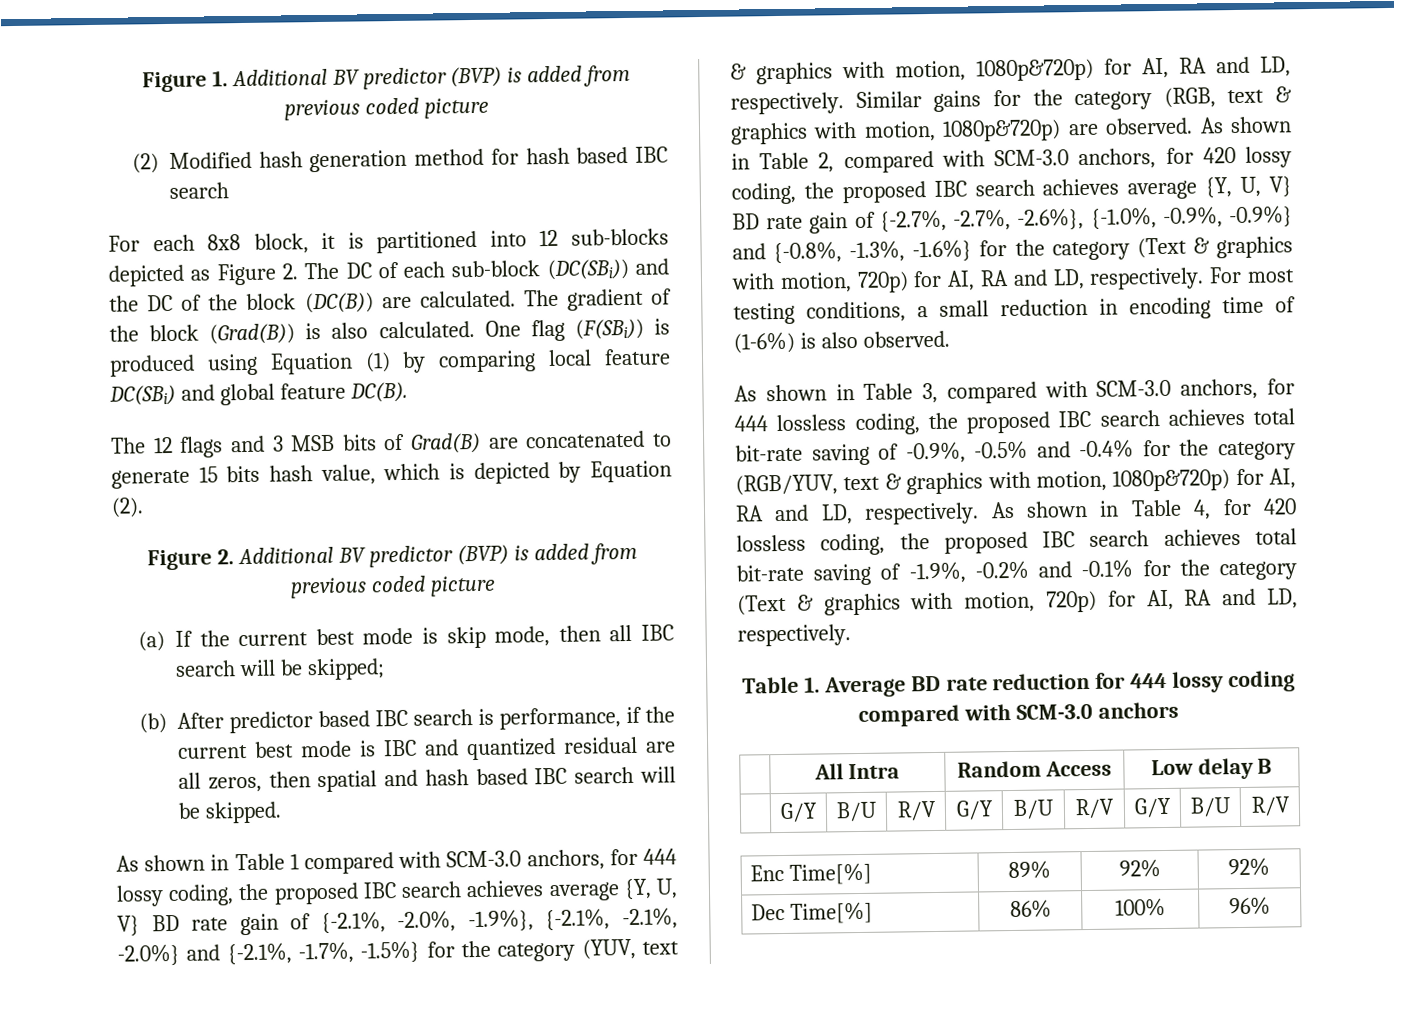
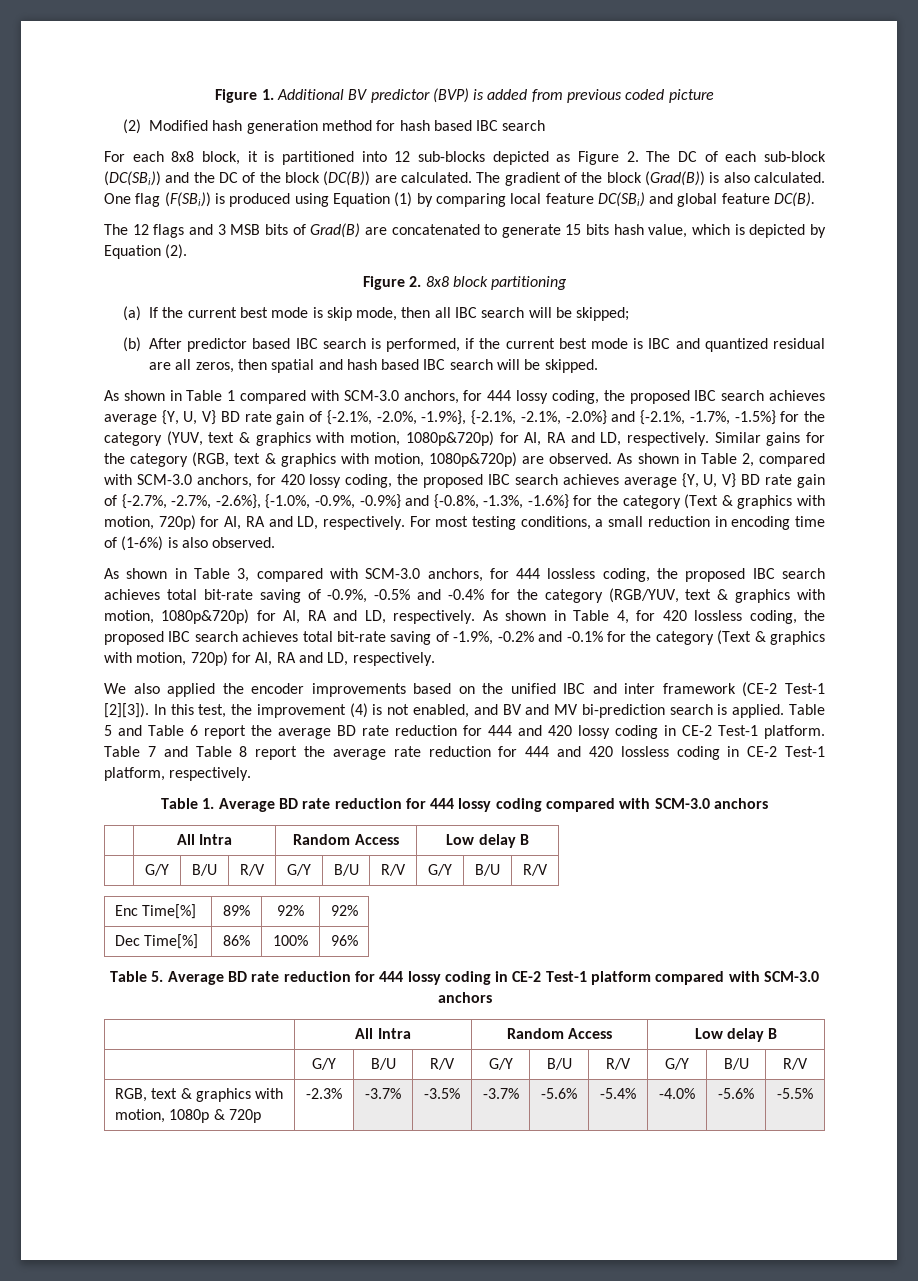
[238,542,638,568] [290,575,496,599] Additional BV predictor (BVP) is added from previous coded picture -> [425,276,568,290] 8x8 block partitioning
[499,707,622,730] performance, -> [386,338,461,352] performed,
(851, 635) none -> [104,682,825,697] [104,703,826,718] [104,725,825,739] [104,746,826,760] [104,767,252,781] // We also applied the encoder improvements based on the unified IBC and inter framework (CE-2 Test-1 [2][3]). In this test, the improvement (4) is not enabled, and BV and MV bi-prediction search is applied. Table 5 and Table 6 report the average BD rate reduction for 444 and 420 lossy coding in CE-2 Test-1 platform. Table 7 and Table 8 report the average rate reduction for 444 and 420 lossless coding in CE-2 Test-1 platform, respectively.
(1271, 906) none -> [109,971,820,985] [437,992,492,1003] [355,1028,411,1039] [506,1028,613,1039] [694,1028,778,1042] [312,1058,336,1070] [370,1058,396,1070] [430,1058,455,1070] [488,1058,513,1070] [546,1058,572,1070] [606,1058,631,1070] [665,1058,689,1070] [723,1058,749,1070] [783,1058,808,1070] [114,1088,284,1102] [114,1109,261,1123] [306,1088,342,1099] [365,1088,401,1099] [424,1088,460,1099] [482,1088,519,1099] [541,1088,577,1099] [600,1088,636,1099] [659,1088,695,1099] [718,1088,754,1099] [777,1088,813,1099] // Table 5. Average BD rate reduction for 444 lossy coding in CE-2 Test-1 platform compared with SCM-3.0 anchors // | All Intra | Random Access | Low delay B // | G/Y | B/U | R/V | G/Y | B/U | R/V | G/Y | B/U | R/V // RGB, text & graphics with motion, 1080p & 720p | -2.3% | -3.7% | -3.5% | -3.7% | -5.6% | -5.4% | -4.0% | -5.6% | -5.5%

